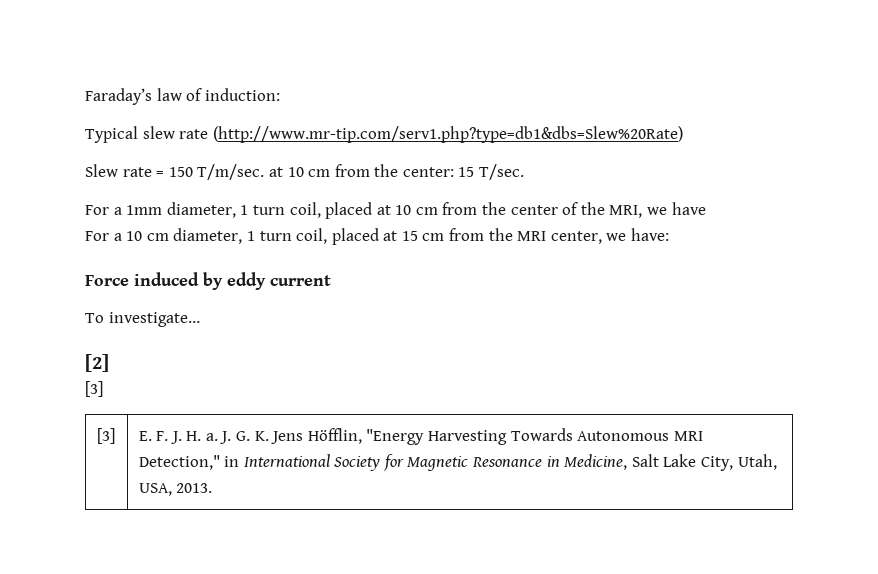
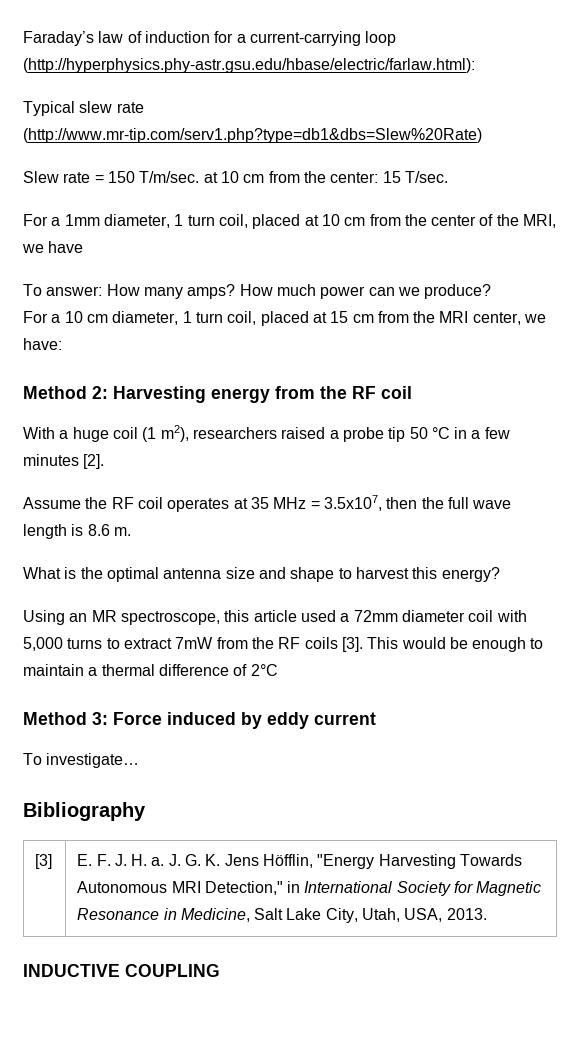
[204,88,280,101] induction: -> [144,31,397,46] [23,58,475,73] induction for a current-carrying loop (http://hyperphysics.phy-astr.gsu.edu/hbase/electric/farlaw.html):
(706, 208) none -> [23,284,492,299] // To answer: How many amps? How much power can we produce?
(670, 234) none -> [23,386,412,403] [23,425,510,442] [23,454,105,469] [23,495,512,512] [23,524,131,539] [23,567,500,582] [23,610,527,625] [23,637,544,652] [23,664,278,676] [23,712,108,725] Method 2: Harvesting energy from the RF coil // With a huge coil (1 m2), researchers raised a probe tip 50 °C in a few minutes [2]. // Assume the RF coil operates at 35 MHz = 3.5x107, then the full wave length is 8.6 m. // What is the optimal antenna size and shape to harvest this energy? // Using an MR spectroscope, this article used a 72mm diameter coil with 5,000 turns to extract 7mW from the RF coils [3]. This would be enough to maintain a thermal difference of 2°C // Method 3:
[85,354,109,372] [85,381,103,397] [2] // [3] -> [23,802,146,821] Bibliography
(213, 488) none -> [23,964,220,977] // INDUCTIVE COUPLING

